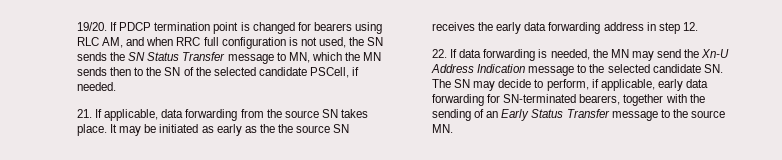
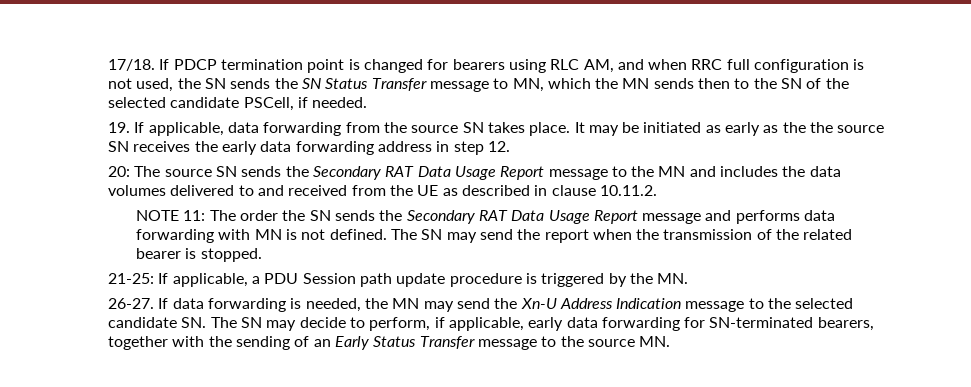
[76,22,107,31] 19/20. -> [107,59,155,71] 17/18.
[76,109,92,118] 21. -> [107,122,130,133] 19.
[431,49,447,58] 22. -> [107,166,841,180] [107,185,657,196] [135,210,836,224] [135,229,853,243] [135,248,262,262] [107,273,689,287] [107,298,154,309] 20: The source SN sends the Secondary RAT Data Usage Report message to the MN and includes the data volumes delivered to and received from the UE as described in clause 10.11.2. // NOTE 11: The order the SN sends the Secondary RAT Data Usage Report message and performs data forwarding with MN is not defined. The SN may send the report when the transmission of the related bearer is stopped. // 21-25: If applicable, a PDU Session path update procedure is triggered by the MN. // 26-27.

